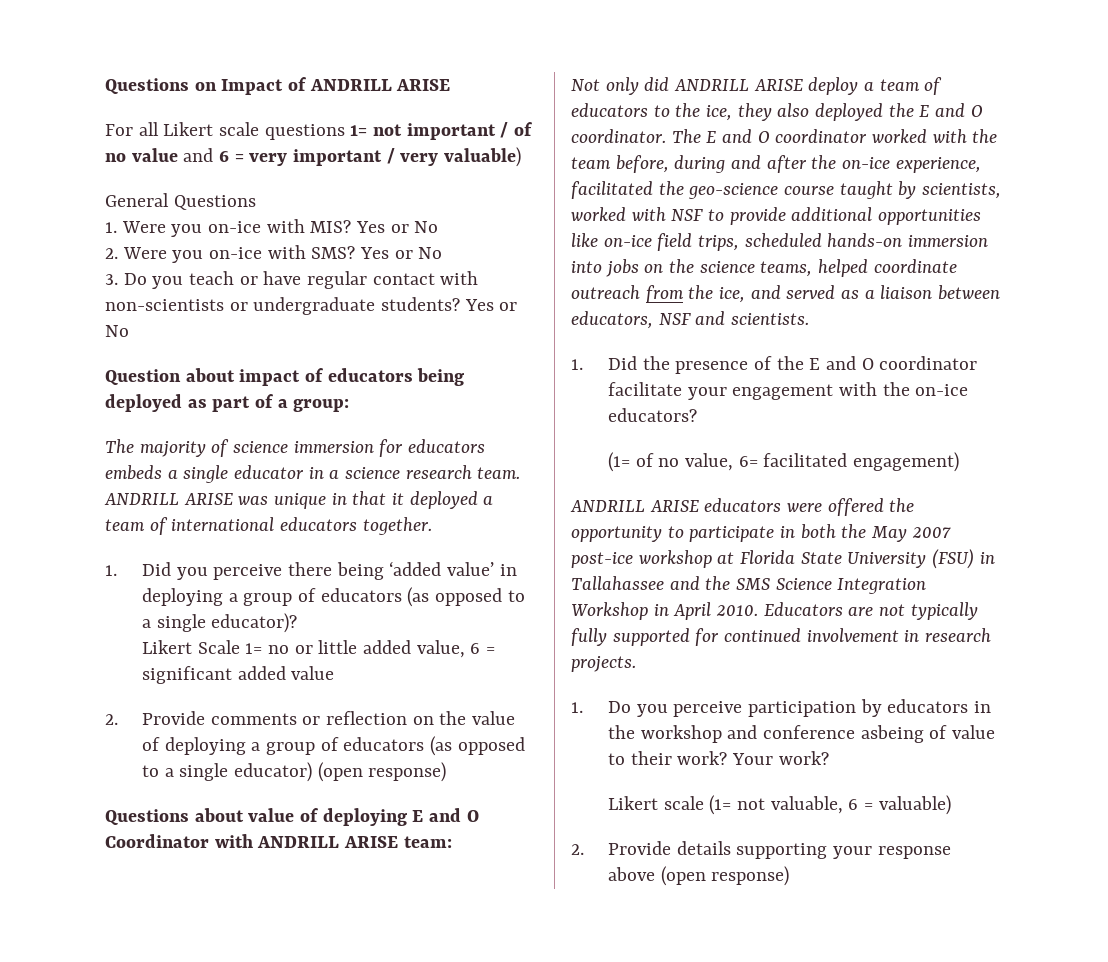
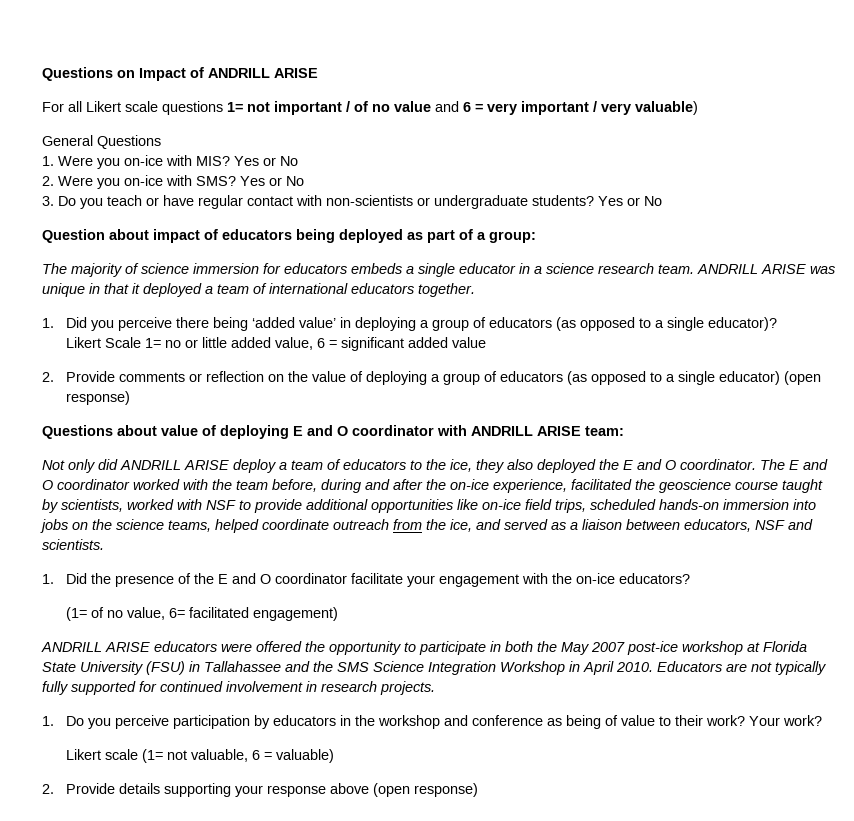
[105,834,209,848] Coordinator -> [352,425,434,436] coordinator
[688,183,779,199] geo-science -> [659,479,731,493] geoscience
[860,725,924,743] asbeing -> [547,715,602,729] as being

